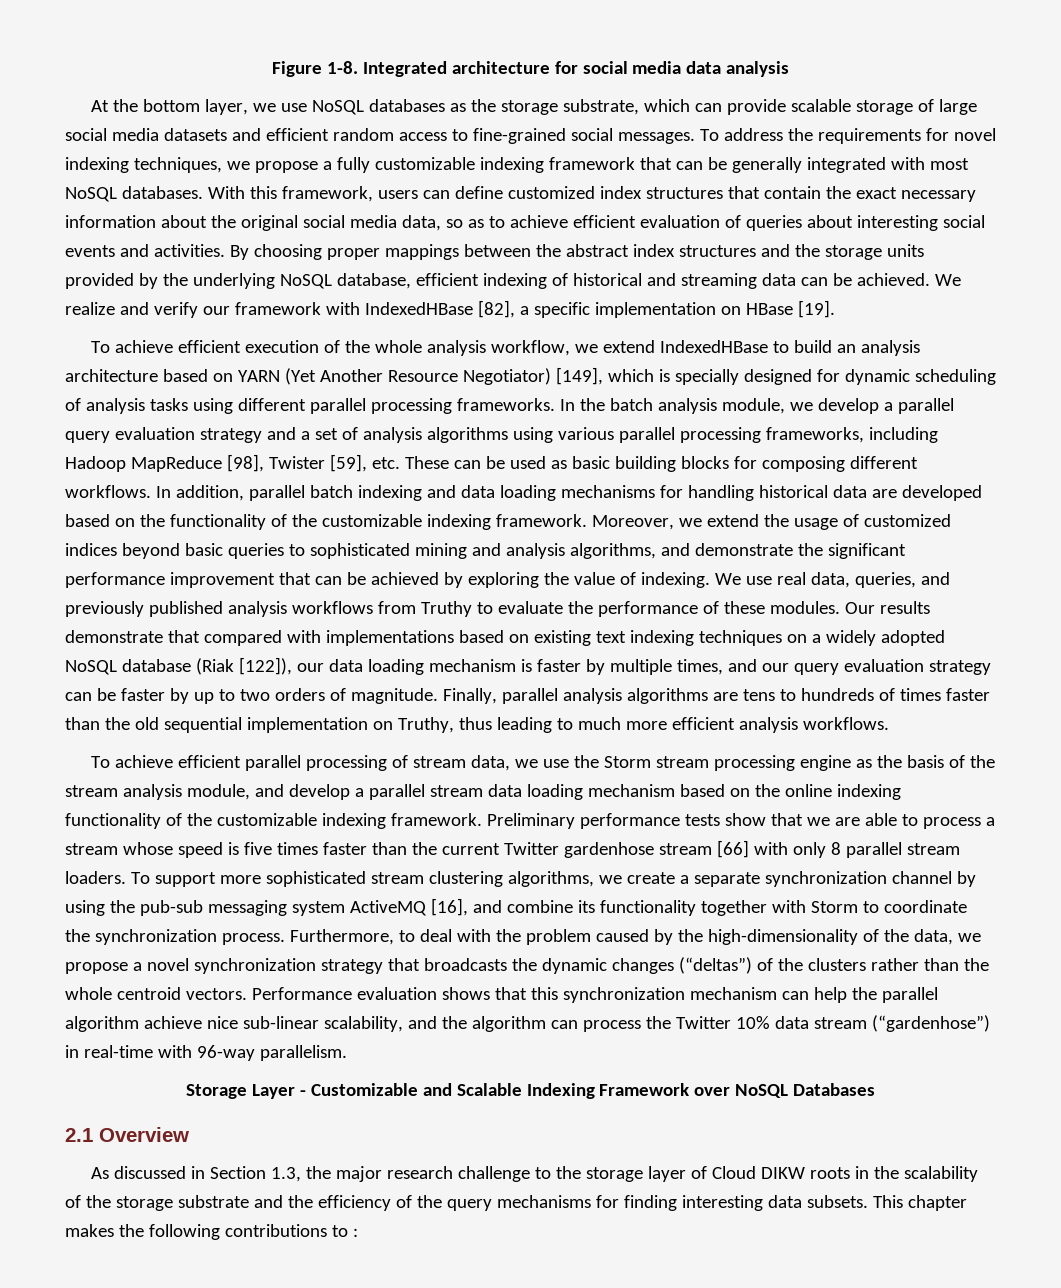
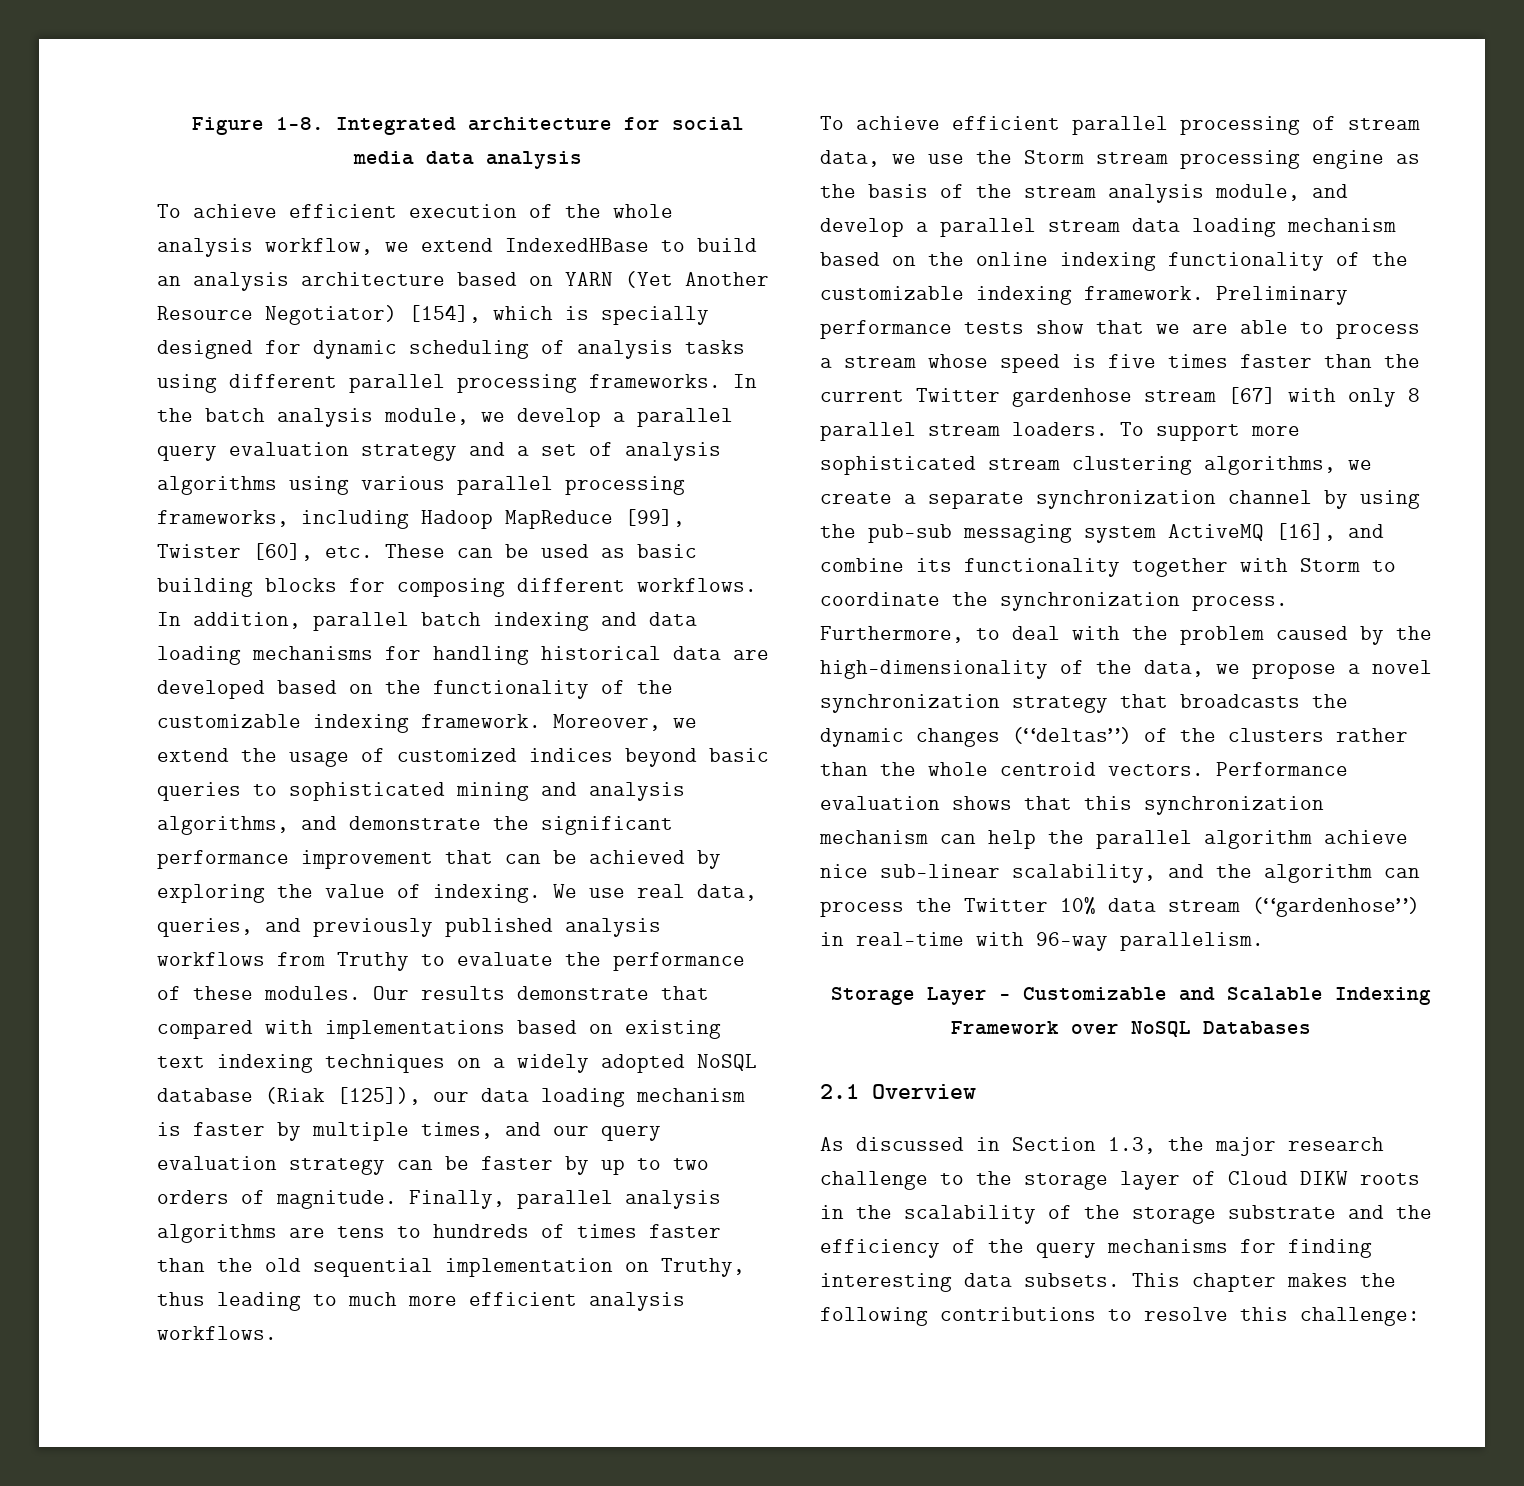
[91,99,978,115] [65,128,996,144] [65,157,969,173] [65,186,976,202] [65,215,985,231] [65,244,924,260] [65,273,961,289] [65,300,835,318] // At the bottom layer, we use NoSQL databases as the storage substrate, which can provide scalable storage of large social media datasets and efficient random access to fine-grained social messages. To address the requirements for novel indexing techniques, we propose a fully customizable indexing framework that can be generally integrated with most NoSQL databases. With this framework, users can define customized index structures that contain the exact necessary information about the original social media data, so as to achieve efficient evaluation of queries about interesting social events and activities. By choosing proper mappings between the abstract index structures and the storage units provided by the underlying NoSQL database, efficient indexing of historical and streaming data can be achieved. We realize and verify our framework with IndexedHBase [82], a specific implementation on HBase [19]. -> (582, 160) none
[555,367,603,385] [149], -> [409,305,481,323] [154],
[226,454,367,472] [98], Twister [59], -> [625,509,685,527] [157,543,313,561] [99], Twister [60],
[238,657,292,675] [122]), -> [337,1087,421,1105] [125]),
[716,840,749,858] [66] -> [1228,387,1276,404] [67]
[352,1228,358,1237] : -> [1144,1307,1420,1326] resolve this challenge:

